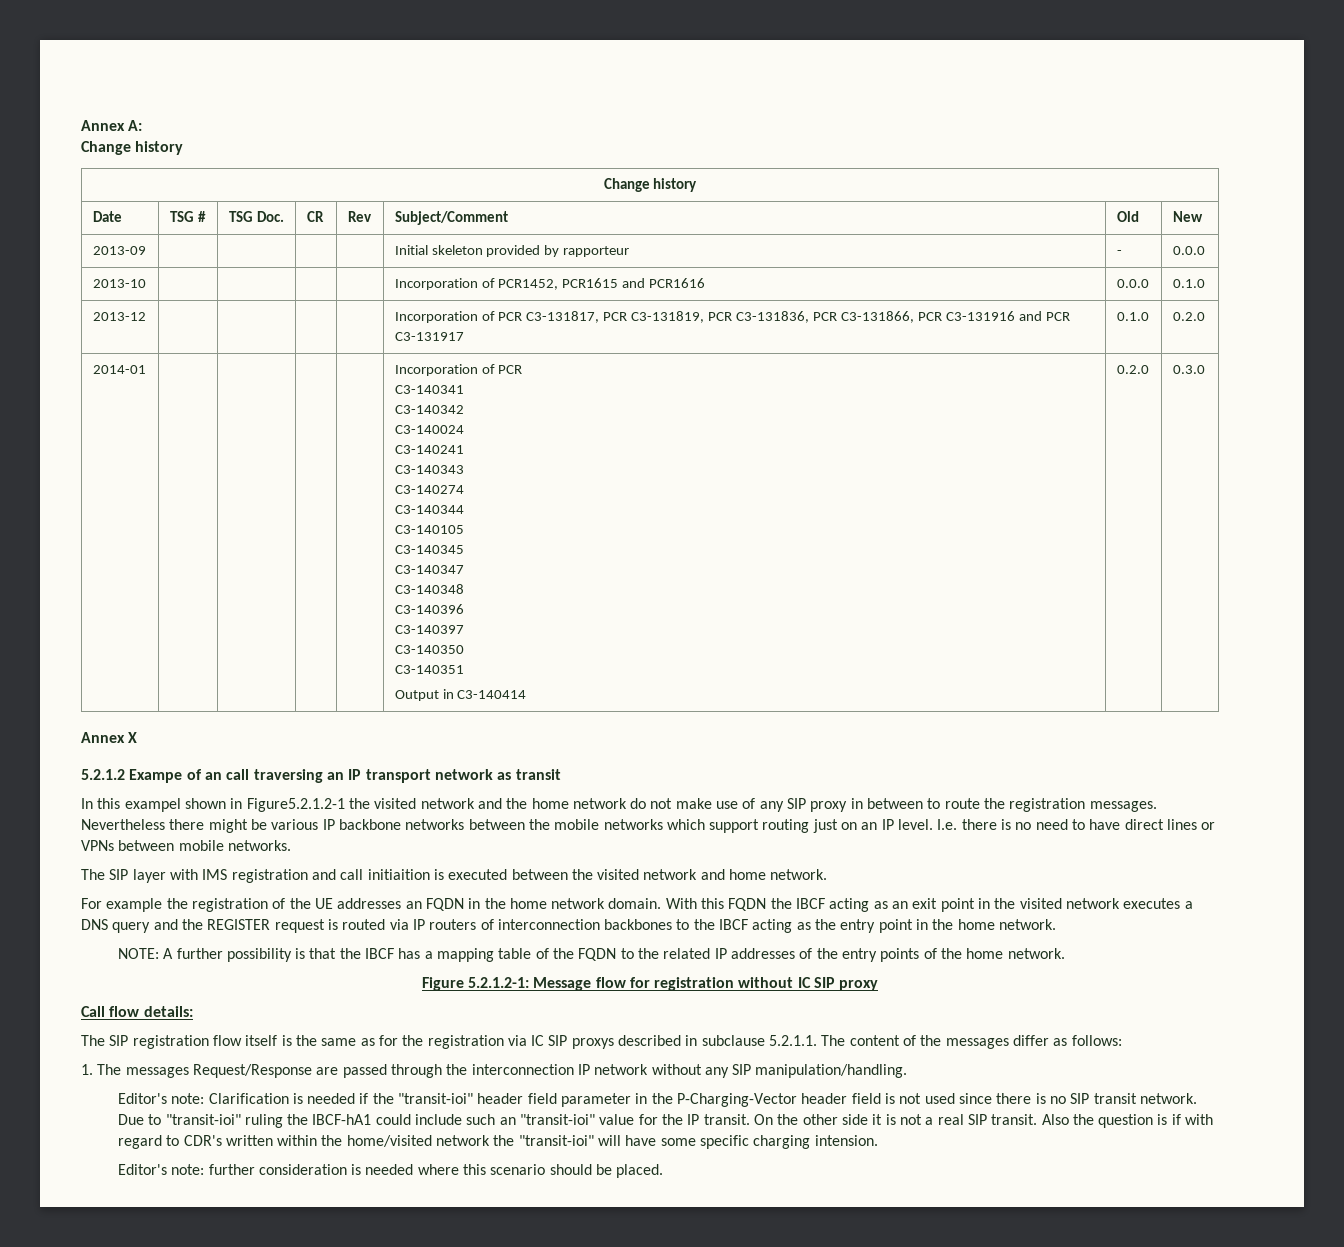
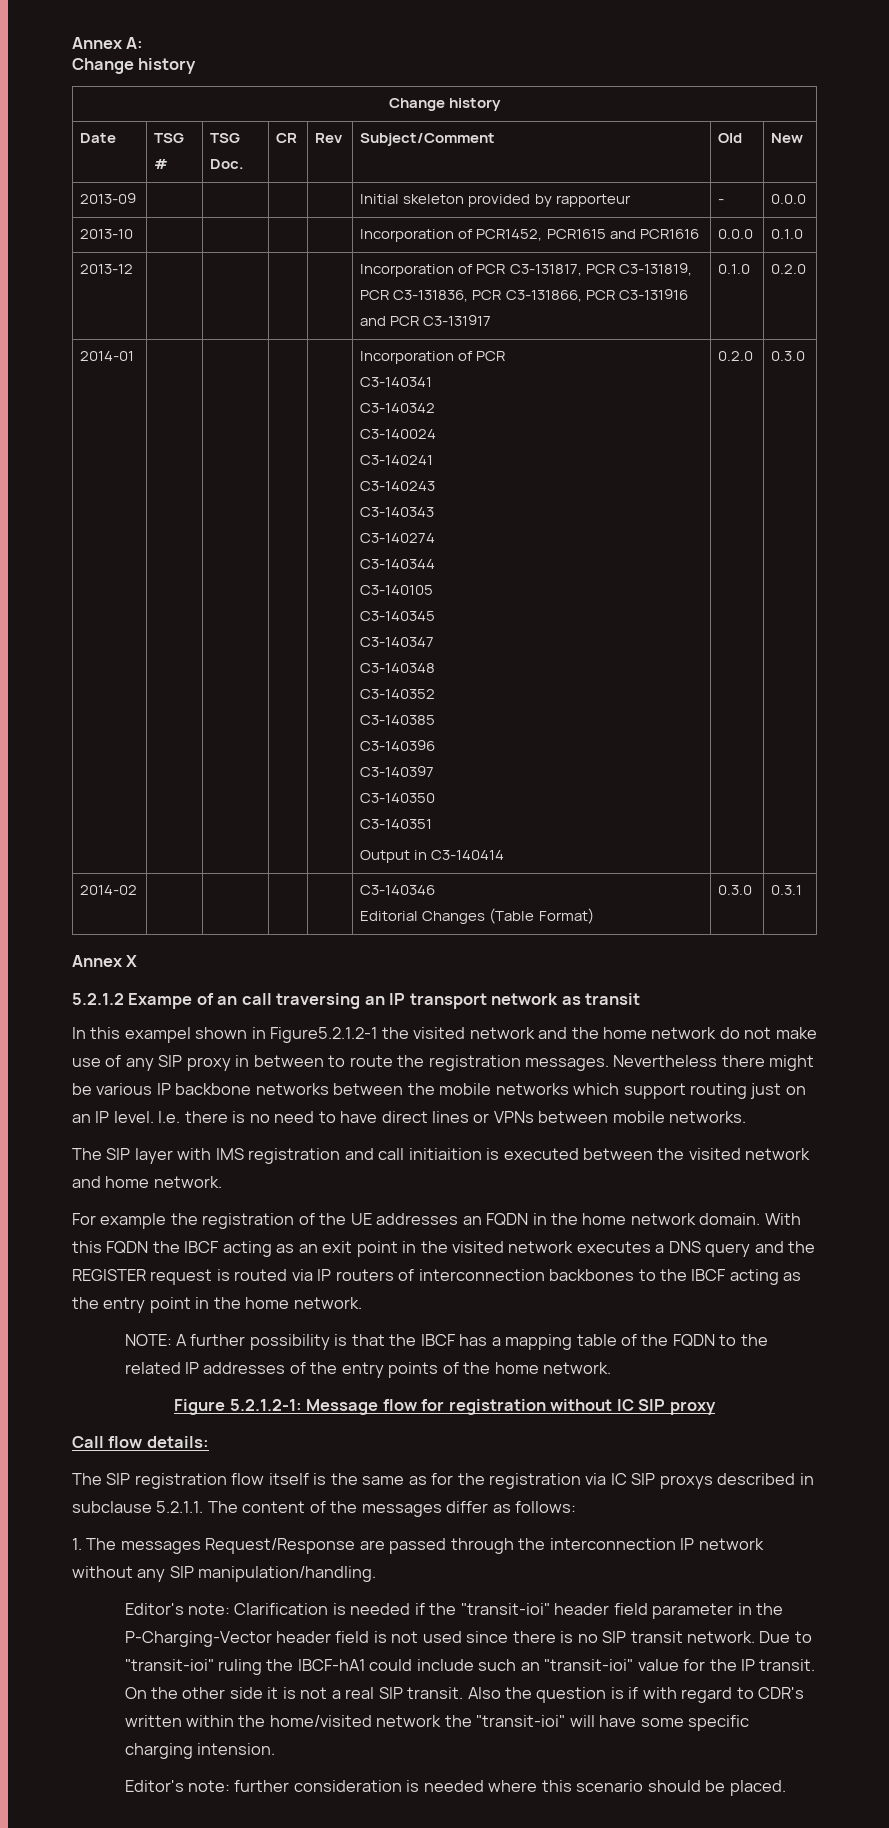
(464, 449) none -> [360,481,436,491] // C3-140243
(464, 589) none -> [360,689,436,699] [360,715,436,725] // C3-140352 // C3-140385
(1205, 369) none -> [80,885,138,895] [360,885,436,895] [360,908,594,924] [718,885,753,895] [771,885,803,895] // 2014-02 | | | | | C3-140346 // Editorial Changes (Table Format) | 0.3.0 | 0.3.1

